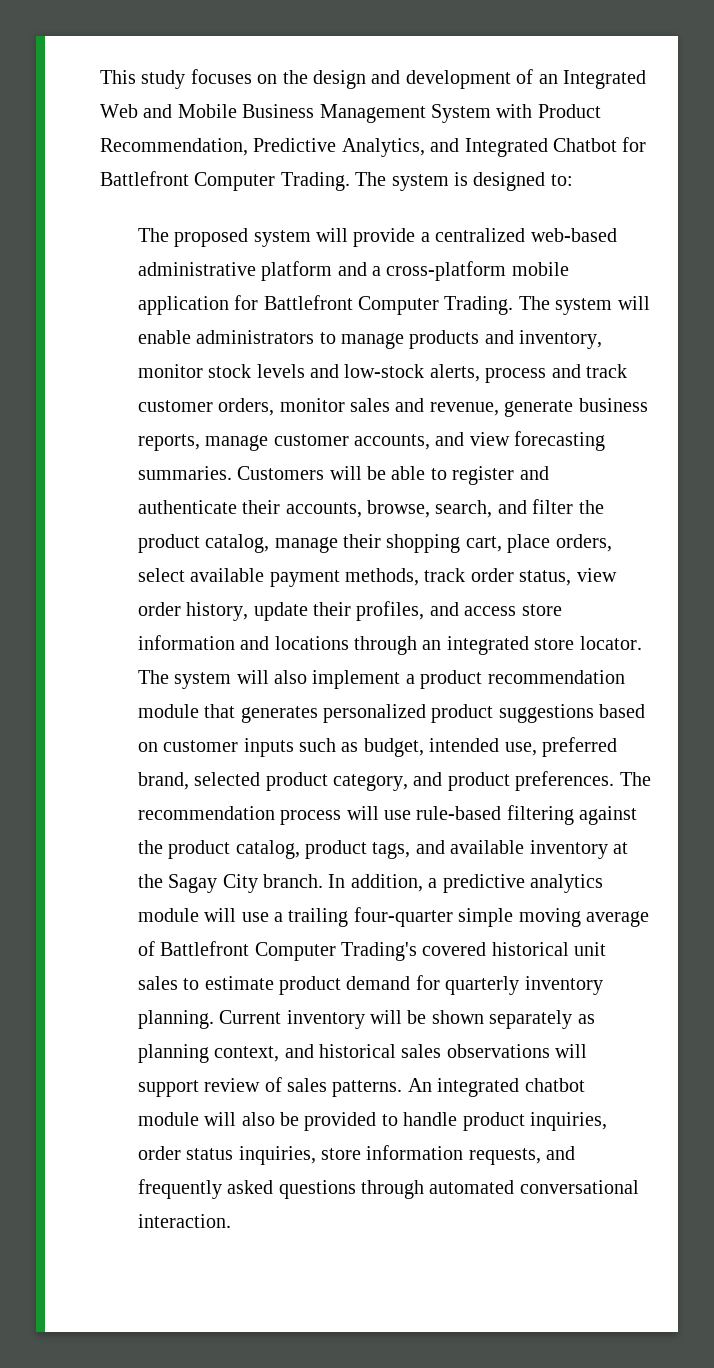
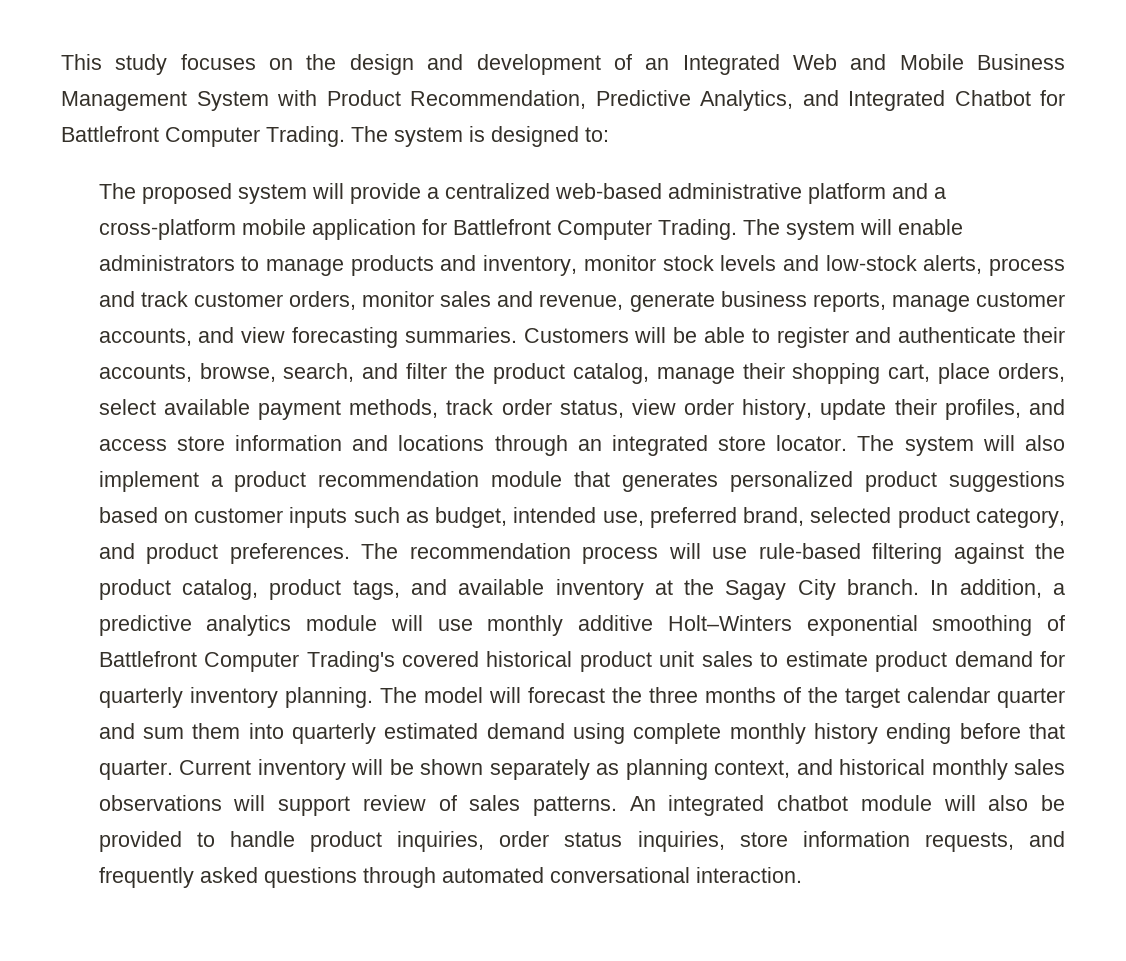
[274,907,650,927] a trailing four-quarter simple moving average -> [487,615,1033,636] monthly additive Holt–Winters exponential smoothing
(569, 949) none -> [579,651,652,672] product
(214, 1019) none -> [379,687,1065,708] [98,723,1065,744] [98,760,173,780] The model will forecast the three months of the target calendar quarter and sum them into quarterly estimated demand using complete monthly history ending before that quarter.
(397, 1051) none -> [931,759,1008,780] monthly

